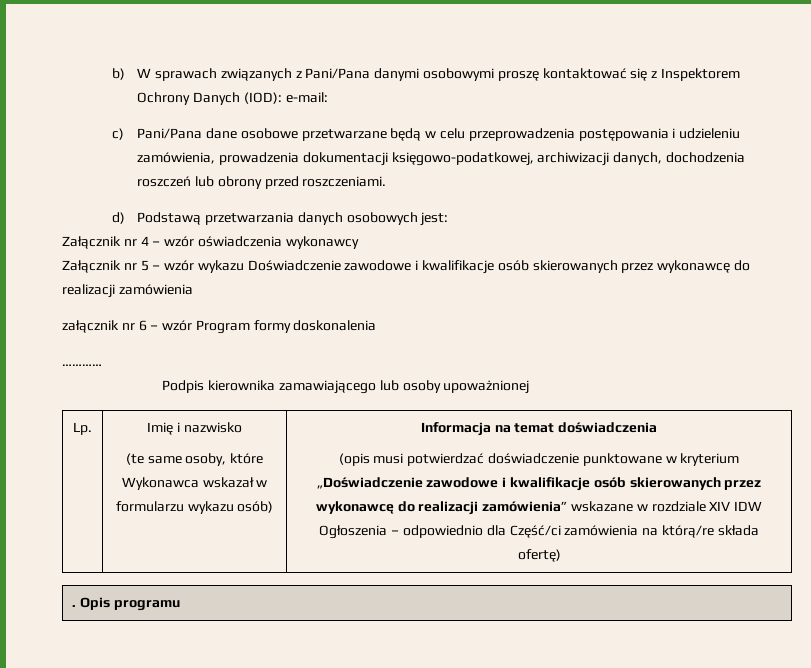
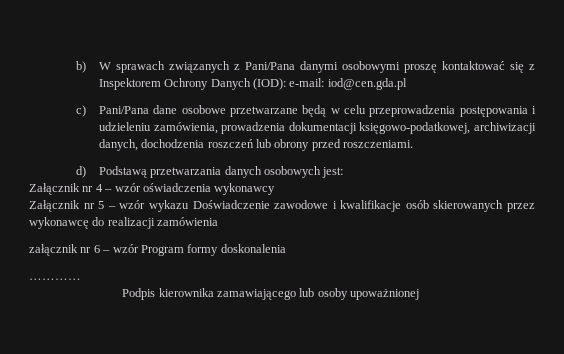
(328, 97) none -> [327,78,407,90] iod@cen.gda.pl
[73,422,92,435] [147,422,242,435] [125,453,264,466] [121,477,268,490] [115,501,274,514] [420,422,658,436] [338,453,740,466] [316,477,762,491] [315,501,763,515] [319,525,759,539] [517,549,561,562] [72,597,180,611] // Lp. | Imię i nazwisko // (te same osoby, które Wykonawca wskazał w formularzu wykazu osób) | Informacja na temat doświadczenia // (opis musi potwierdzać doświadczenie punktowane w kryterium „Doświadczenie zawodowe i kwalifikacje osób skierowanych przez wykonawcę do realizacji zamówienia” wskazane w rozdziale XIV IDW Ogłoszenia – odpowiednio dla Część/ci zamówienia na którą/re składa ofertę) // . Opis programu -> (420, 294) none

